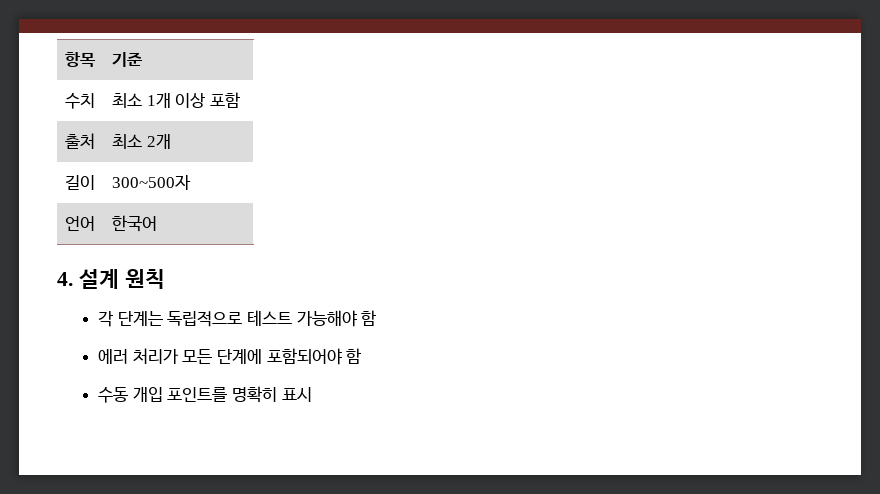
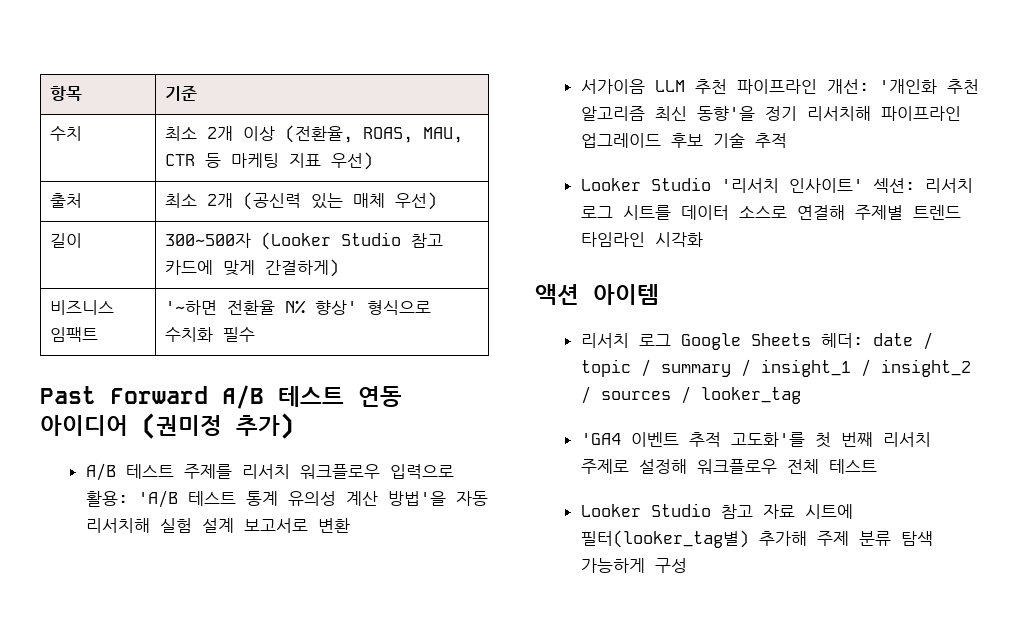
[146,92,241,108] [65,133,96,149] [112,134,171,149] [65,175,96,190] [112,175,192,190] [65,216,96,231] [112,215,158,232] [57,269,165,289] [98,310,377,327] [98,348,362,365] [98,386,312,403] 1개 이상 포함 // 출처 | 최소 2개 // 길이 | 300~500자 // 언어 | 한국어 // 4. 설계 원칙 // 각 단계는 독립적으로 테스트 가능해야 함 // 에러 처리가 모든 단계에 포함되어야 함 // 수동 개입 포인트를 명확히 표시 -> [207,125,464,143] [165,152,374,170] [50,193,83,208] [165,192,438,210] [50,233,83,248] [165,232,444,250] [165,259,340,277] [50,300,115,315] [50,327,99,342] [165,300,432,315] [165,327,256,342] [40,385,402,409] [40,413,294,439] [85,463,454,481] [85,490,488,508] [85,518,350,533] [580,79,979,94] [580,106,961,121] [580,132,787,148] [580,177,973,193] [580,205,961,220] [580,232,703,247] [535,284,659,305] [580,332,933,350] [580,359,971,377] [580,386,801,404] [580,432,931,448] [580,459,877,474] [580,503,853,519] [580,530,933,548] [580,558,687,573] 2개 이상 (전환율, ROAS, MAU, CTR 등 마케팅 지표 우선) // 출처 | 최소 2개 (공신력 있는 매체 우선) // 길이 | 300~500자 (Looker Studio 참고 카드에 맞게 간결하게) // 비즈니스 임팩트 | '~하면 전환율 N% 향상' 형식으로 수치화 필수 // Past Forward A/B 테스트 연동 아이디어 (권미정 추가) // A/B 테스트 주제를 리서치 워크플로우 입력으로 활용: 'A/B 테스트 통계 유의성 계산 방법'을 자동 리서치해 실험 설계 보고서로 변환 // 서가이음 LLM 추천 파이프라인 개선: '개인화 추천 알고리즘 최신 동향'을 정기 리서치해 파이프라인 업그레이드 후보 기술 추적 // Looker Studio '리서치 인사이트' 섹션: 리서치 로그 시트를 데이터 소스로 연결해 주제별 트렌드 타임라인 시각화 // 액션 아이템 // 리서치 로그 Google Sheets 헤더: date / topic / summary / insight_1 / insight_2 / sources / looker_tag // 'GA4 이벤트 추적 고도화'를 첫 번째 리서치 주제로 설정해 워크플로우 전체 테스트 // Looker Studio 참고 자료 시트에 필터(looker_tag별) 추가해 주제 분류 탐색 가능하게 구성

